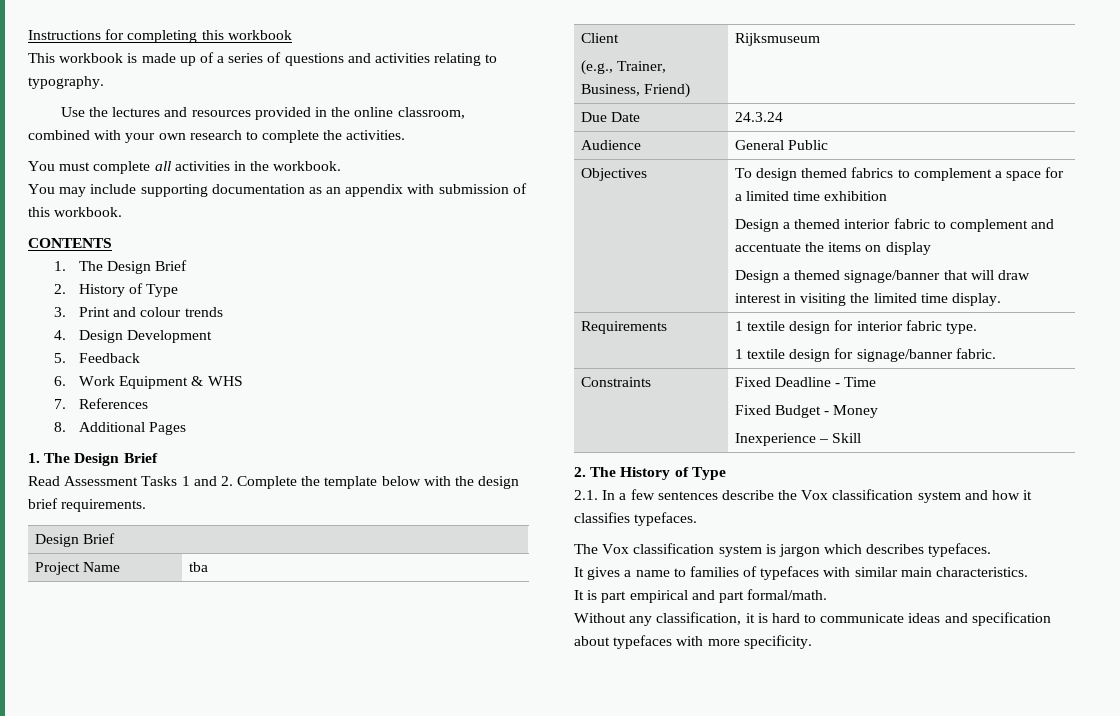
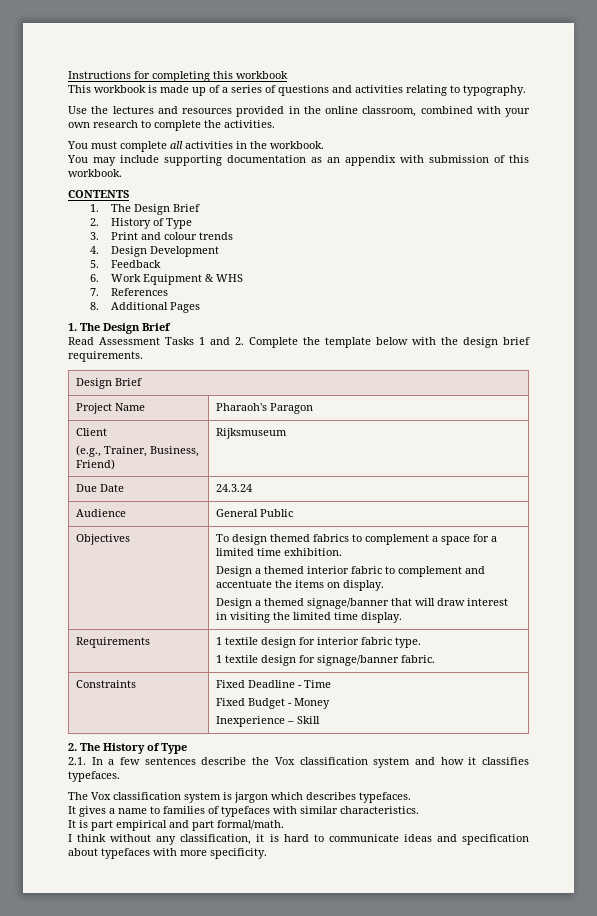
[188,562,208,572] tba -> [215,403,313,414] Pharaoh's Paragon
[824,191,888,201] exhibition -> [283,548,342,556] exhibition.
[885,242,931,255] display -> [342,580,384,591] display.
[900,567,932,577] main -> (338, 810) none
[574,613,626,623] Without -> [68,834,152,842] I think without

